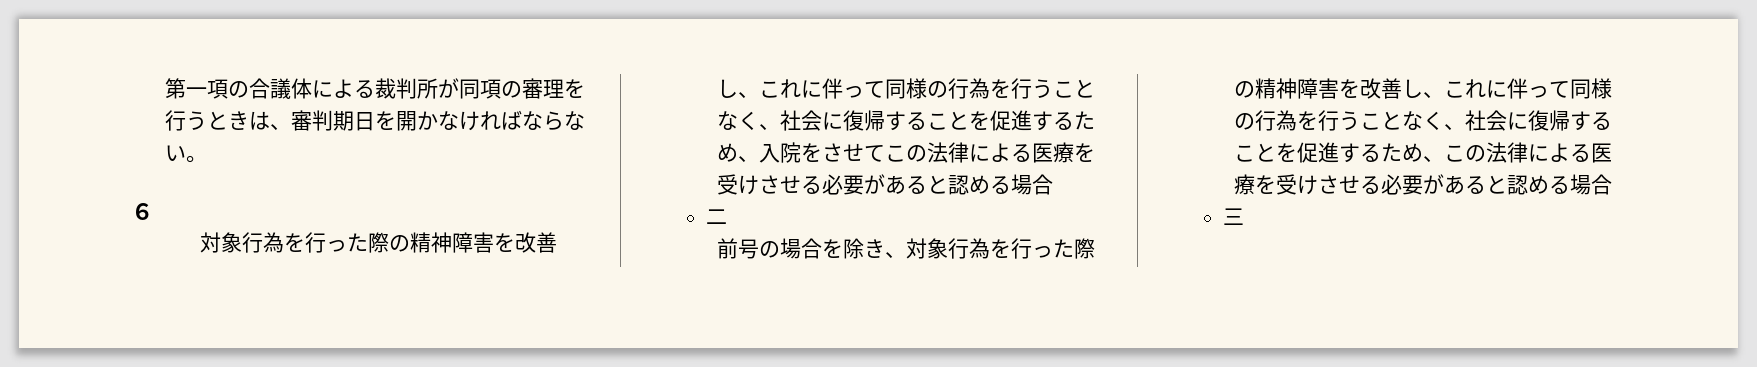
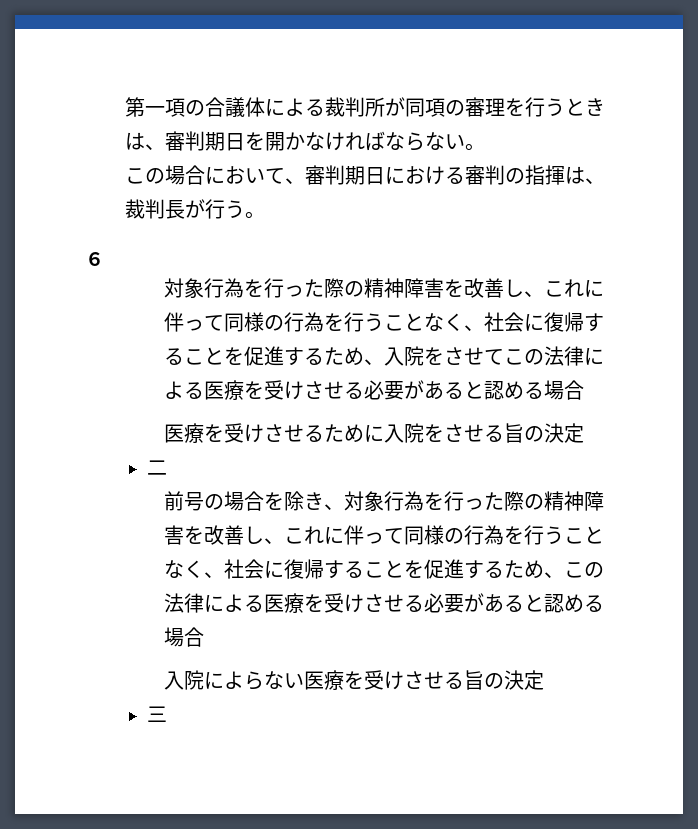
(208, 159) none -> [124,165,605,185] [124,199,265,219] // この場合において、審判期日における審判の指揮は、裁判長が行う。
(1053, 184) none -> [164,423,585,443] // 医療を受けさせるために入院をさせる旨の決定
(1612, 184) none -> [164,670,545,690] // 入院によらない医療を受けさせる旨の決定

